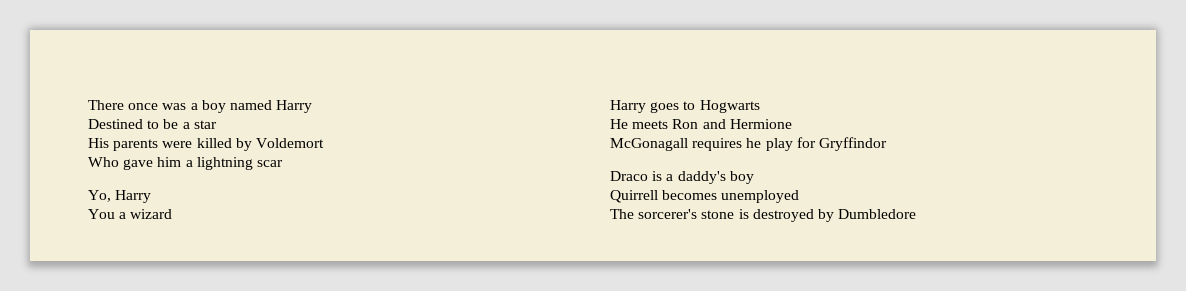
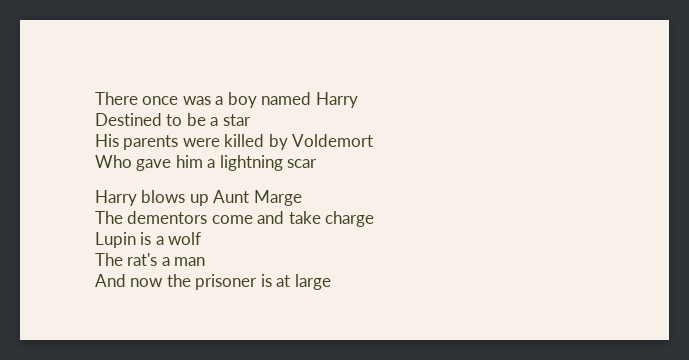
[88,190,152,203] [88,209,173,219] [610,100,760,113] [610,119,792,129] [610,137,887,151] [610,171,754,184] [610,190,800,203] [610,209,917,222] Yo, Harry // You a wizard // Harry goes to Hogwarts // He meets Ron and Hermione // McGonagall requires he play for Gryffindor // Draco is a daddy's boy // Quirrell becomes unemployed // The sorcerer's stone is destroyed by Dumbledore -> [95,190,302,206] [95,211,375,227] [95,232,202,248] [95,253,206,266] [95,274,331,290] Harry blows up Aunt Marge // The dementors come and take charge // Lupin is a wolf // The rat's a man // And now the prisoner is at large

